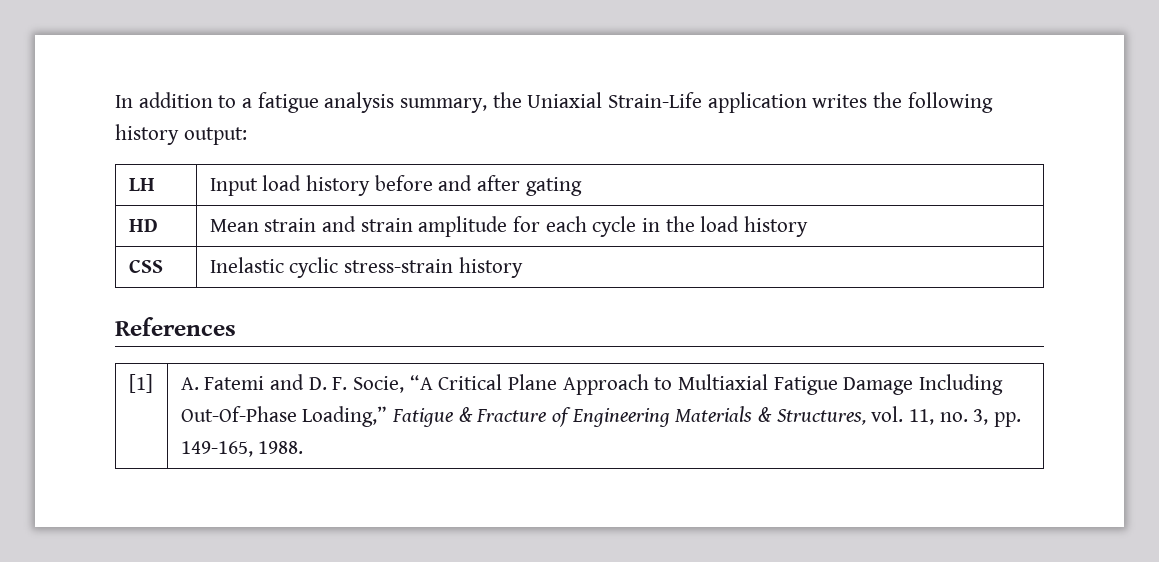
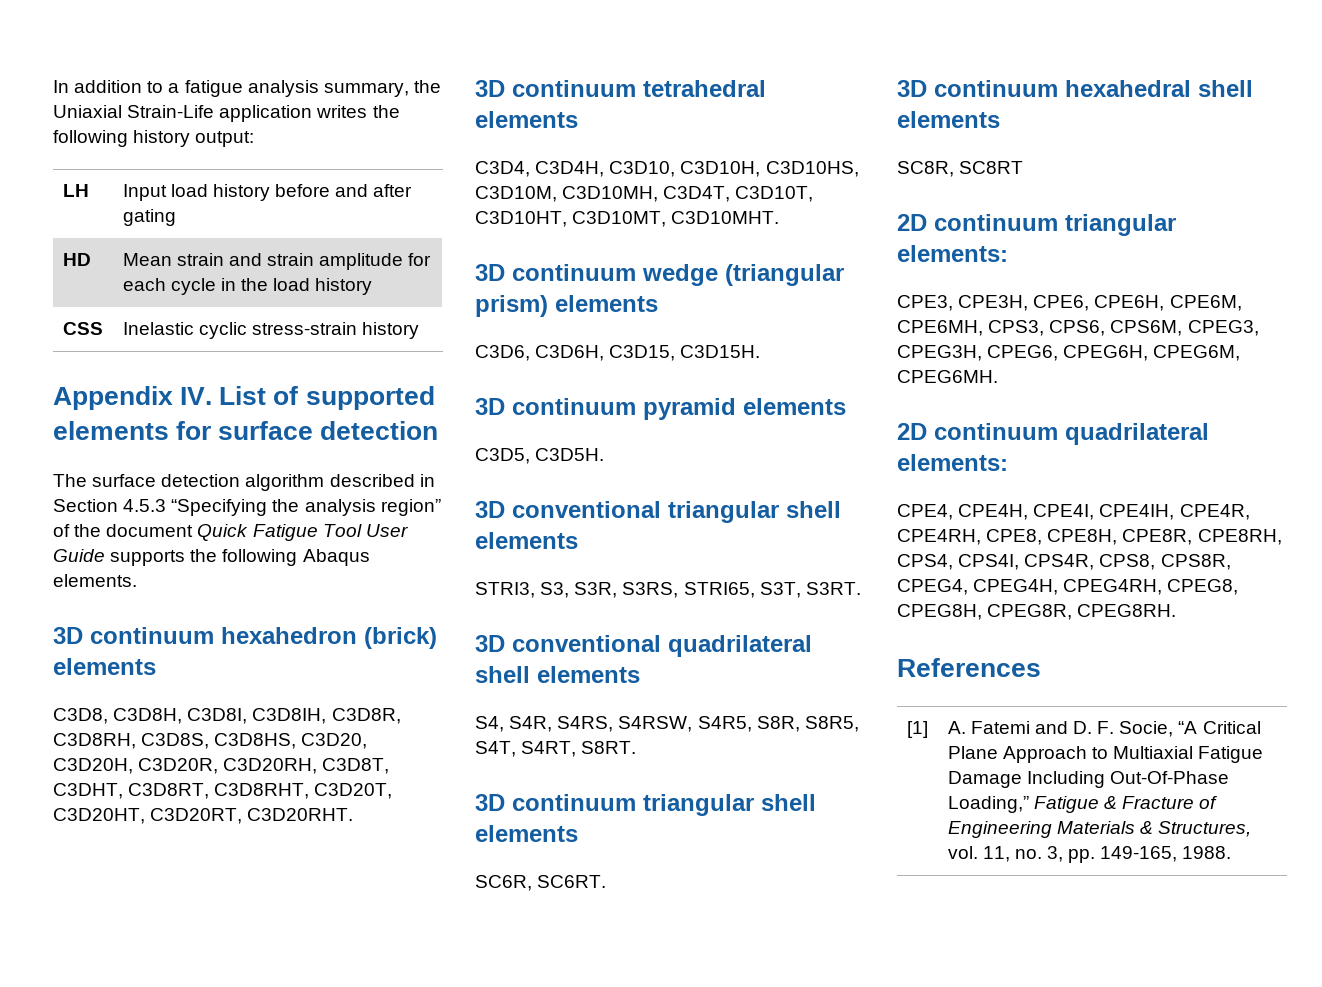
(523, 267) none -> [53,386,435,410] [53,421,439,440] [53,474,435,491] [53,499,441,516] [53,524,408,541] [53,549,370,566] [53,574,137,587] [53,627,437,649] [53,658,156,675] [53,708,401,724] [53,733,368,749] [53,758,390,774] [53,783,393,799] [53,808,354,824] [475,80,766,97] [475,111,578,128] [475,161,859,177] [475,186,814,202] [475,211,780,227] [475,264,844,286] [475,295,658,317] [475,345,761,361] [475,398,846,420] [475,448,605,464] [475,501,841,523] [475,532,578,549] [475,582,861,598] [475,635,812,657] [475,666,640,683] [475,716,859,732] [475,741,637,757] [475,794,816,816] [475,825,578,842] [475,875,607,891] [897,80,1253,97] [897,111,1000,128] [897,161,1024,177] [897,214,1176,236] [897,245,1008,262] [897,295,1242,311] [897,320,1259,336] [897,345,1241,361] [897,370,998,383] [897,423,1209,445] [897,454,1008,471] [897,504,1250,520] [897,529,1282,545] [897,554,1231,570] [897,579,1239,595] [897,604,1177,620] // Appendix IV. List of supported elements for surface detection // The surface detection algorithm described in Section 4.5.3 “Specifying the analysis region” of the document Quick Fatigue Tool User Guide supports the following Abaqus elements. // 3D continuum hexahedron (brick) elements // C3D8, C3D8H, C3D8I, C3D8IH, C3D8R, C3D8RH, C3D8S, C3D8HS, C3D20, C3D20H, C3D20R, C3D20RH, C3D8T, C3DHT, C3D8RT, C3D8RHT, C3D20T, C3D20HT, C3D20RT, C3D20RHT. // 3D continuum tetrahedral elements // C3D4, C3D4H, C3D10, C3D10H, C3D10HS, C3D10M, C3D10MH, C3D4T, C3D10T, C3D10HT, C3D10MT, C3D10MHT. // 3D continuum wedge (triangular prism) elements // C3D6, C3D6H, C3D15, C3D15H. // 3D continuum pyramid elements // C3D5, C3D5H. // 3D conventional triangular shell elements // STRI3, S3, S3R, S3RS, STRI65, S3T, S3RT. // 3D conventional quadrilateral shell elements // S4, S4R, S4RS, S4RSW, S4R5, S8R, S8R5, S4T, S4RT, S8RT. // 3D continuum triangular shell elements // SC6R, SC6RT. // 3D continuum hexahedral shell elements // SC8R, SC8RT // 2D continuum triangular elements: // CPE3, CPE3H, CPE6, CPE6H, CPE6M, CPE6MH, CPS3, CPS6, CPS6M, CPEG3, CPEG3H, CPEG6, CPEG6H, CPEG6M, CPEG6MH. // 2D continuum quadrilateral elements: // CPE4, CPE4H, CPE4I, CPE4IH, CPE4R, CPE4RH, CPE8, CPE8H, CPE8R, CPE8RH, CPS4, CPS4I, CPS4R, CPS8, CPS8R, CPEG4, CPEG4H, CPEG4RH, CPEG8, CPEG8H, CPEG8R, CPEG8RH.

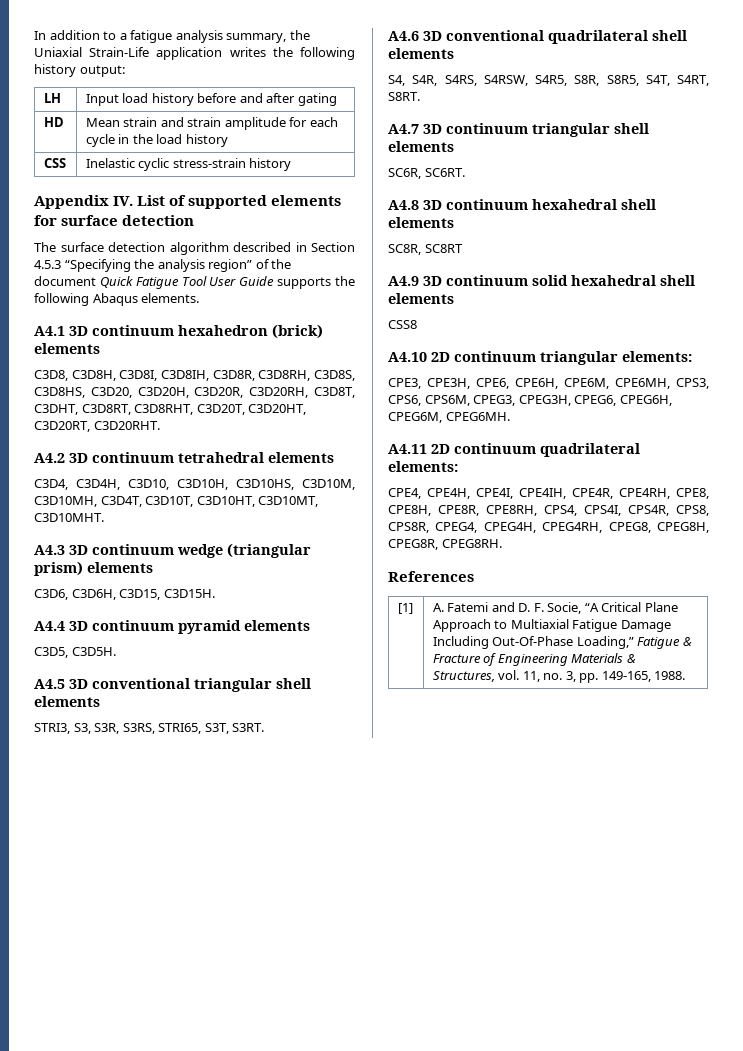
(137, 580) none -> [34,326,65,336] A4.1
(354, 814) none -> [34,453,65,463] A4.2
(780, 217) none -> [34,545,65,555] A4.3
(761, 351) none -> [34,621,65,631] A4.4
(605, 454) none -> [34,679,65,689] A4.5
(861, 588) none -> [388,31,419,41] A4.6
(637, 747) none -> [388,124,419,134] A4.7
(607, 881) none -> [388,200,419,210] A4.8
(1024, 167) none -> [388,275,695,286] [388,293,454,304] [388,320,417,329] [388,352,427,362] A4.9 3D continuum solid hexahedral shell elements // CSS8 // A4.10
(998, 376) none -> [388,444,427,454] A4.11

